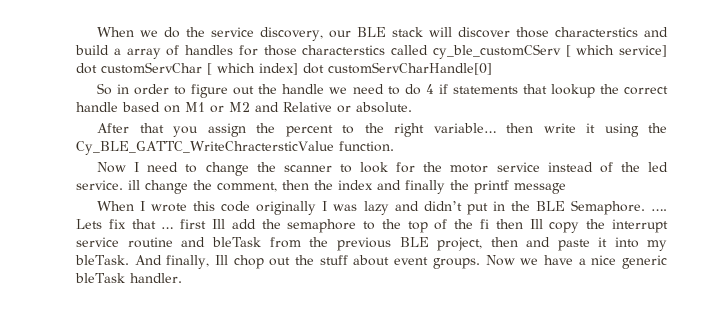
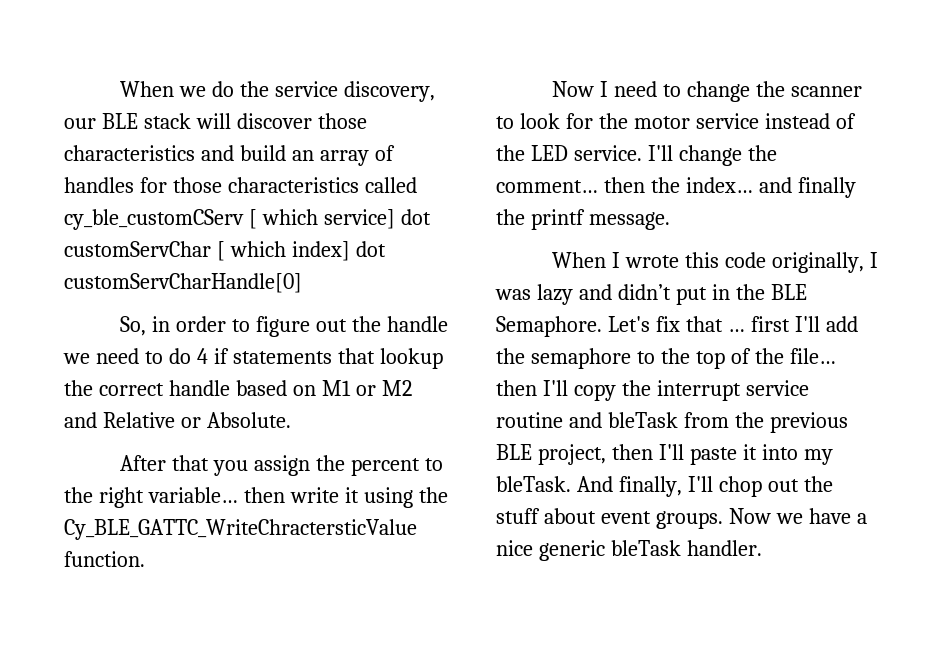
[555,27,639,37] characterstics -> [64,145,195,161] characteristics
[113,48,121,55] a -> [291,150,314,161] an
[302,45,386,55] characterstics -> [227,177,359,193] characteristics
[97,83,113,95] So -> [119,316,146,336] So,
[356,102,412,113] absolute. -> [206,412,291,428] Absolute.
[648,162,669,172] [76,180,277,194] led service. ill change the comment, -> [530,145,777,166] [496,180,598,193] LED service. I'll change the comment…
[338,180,373,190] index -> [685,177,753,193] index…
[514,183,566,194] message -> [588,212,670,230] message.
[256,201,317,215] originally -> [771,252,864,273] originally,
[651,209,667,211] [76,219,102,229] …. Lets -> [607,316,650,332] Let's
[211,219,225,229] Ill -> [794,316,820,332] I'll
[480,219,543,229] fi then Ill -> [789,348,836,364] [496,380,568,396] file… then I'll
[525,237,550,247] and -> [658,444,684,460] I'll
[215,255,229,265] Ill -> [687,476,713,492] I'll

